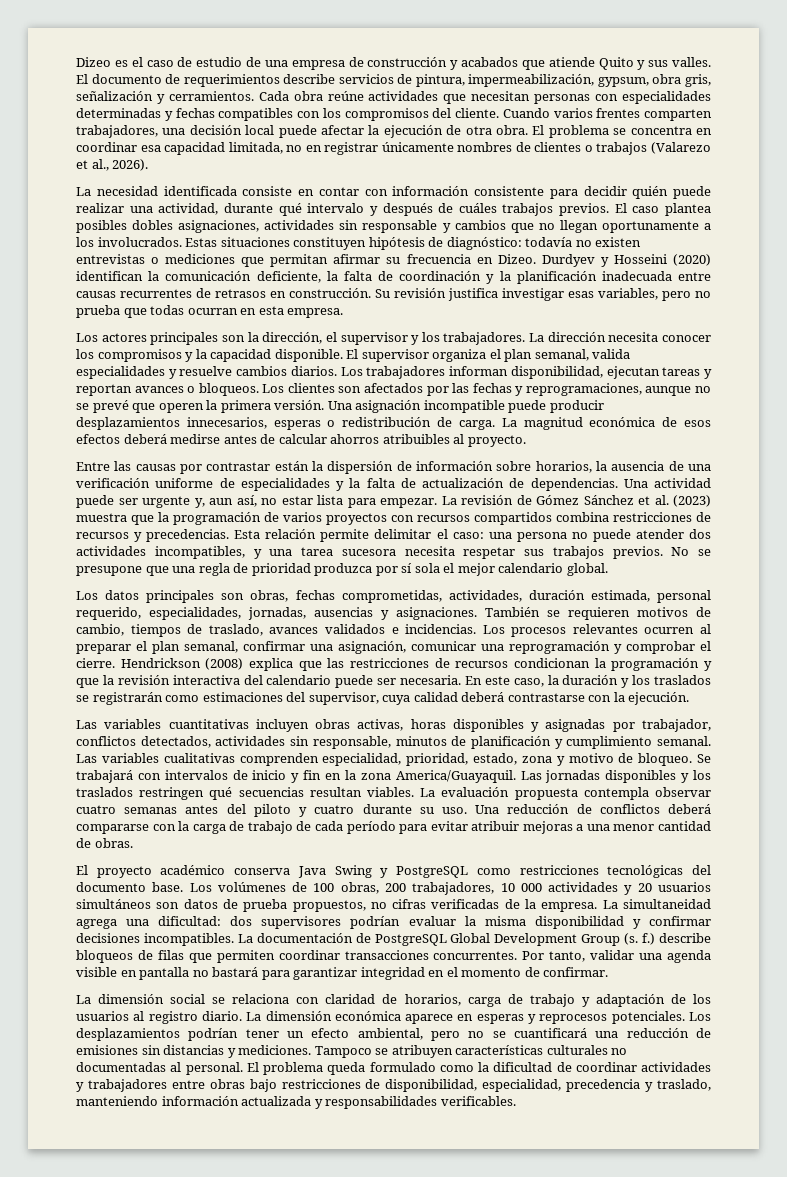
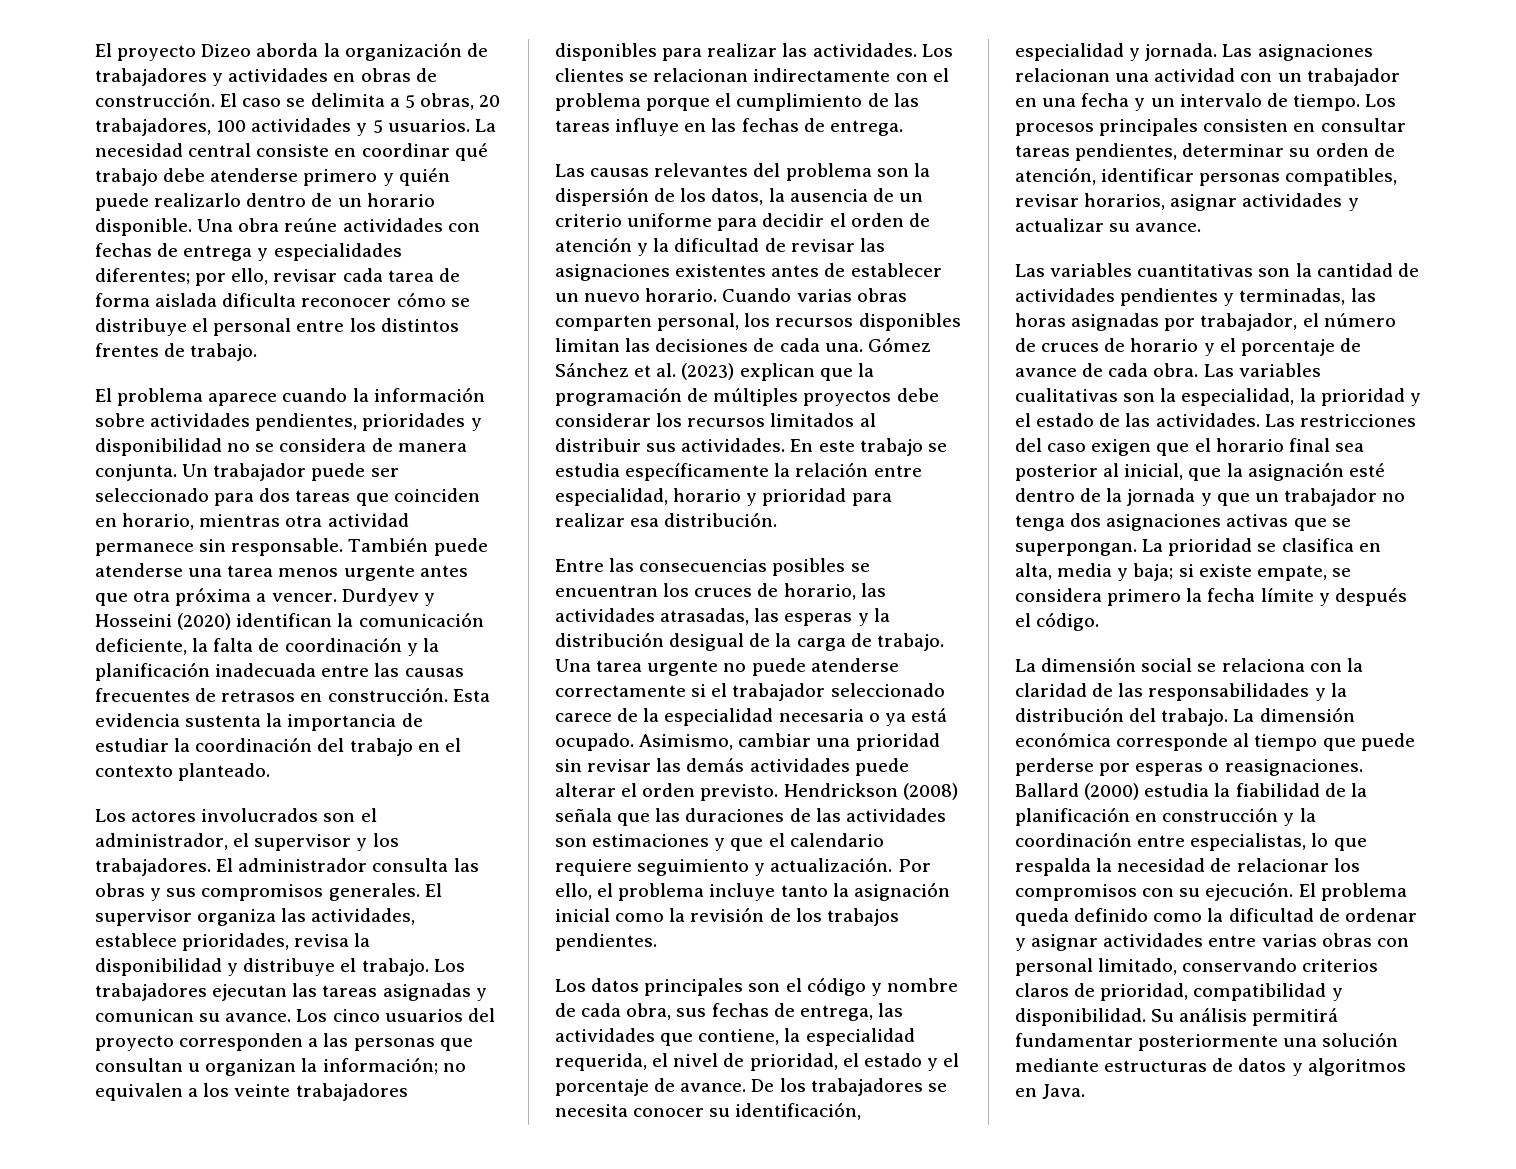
[76,57,712,70] [76,74,711,87] [76,91,711,104] [76,108,712,121] [76,125,712,138] [76,142,712,155] [76,159,149,171] [76,186,711,199] [76,203,711,216] [76,220,711,233] [76,237,642,250] [76,254,536,267] Dizeo es el caso de estudio de una empresa de construcción y acabados que atiende Quito y sus valles. El documento de requerimientos describe servicios de pintura, impermeabilización, gypsum, obra gris, señalización y cerramientos. Cada obra reúne actividades que necesitan personas con especialidades determinadas y fechas compatibles con los compromisos del cliente. Cuando varios frentes comparten trabajadores, una decisión local puede afectar la ejecución de otra obra. El problema se concentra en coordinar esa capacidad limitada, no en registrar únicamente nombres de clientes o trabajos (Valarezo et al., 2026). // La necesidad identificada consiste en contar con información consistente para decidir quién puede realizar una actividad, durante qué intervalo y después de cuáles trabajos previos. El caso plantea posibles dobles asignaciones, actividades sin responsable y cambios que no llegan oportunamente a los involucrados. Estas situaciones constituyen hipótesis de diagnóstico: todavía no existen entrevistas o mediciones que permitan afirmar su frecuencia en Dizeo. -> [95,42,488,61] [95,68,437,86] [95,92,501,110] [95,118,496,136] [95,143,488,161] [95,168,450,186] [95,193,435,211] [95,218,480,236] [95,243,402,261] [95,268,460,286] [95,292,470,307] [95,318,459,336] [95,343,258,361] [95,387,485,406] [95,413,482,431] [95,438,467,456] [95,463,399,481] [95,488,480,506] [95,513,409,530] [95,538,488,556] [95,563,468,581] [95,587,337,606] El proyecto Dizeo aborda la organización de trabajadores y actividades en obras de construcción. El caso se delimita a 5 obras, 20 trabajadores, 100 actividades y 5 usuarios. La necesidad central consiste en coordinar qué trabajo debe atenderse primero y quién puede realizarlo dentro de un horario disponible. Una obra reúne actividades con fechas de entrega y especialidades diferentes; por ello, revisar cada tarea de forma aislada dificulta reconocer cómo se distribuye el personal entre los distintos frentes de trabajo. // El problema aparece cuando la información sobre actividades pendientes, prioridades y disponibilidad no se considera de manera conjunta. Un trabajador puede ser seleccionado para dos tareas que coinciden en horario, mientras otra actividad permanece sin responsable. También puede atenderse una tarea menos urgente antes que otra próxima a vencer.
[76,289,192,298] causas recurrentes -> [374,663,464,677] [95,688,190,702] las causas frecuentes
[375,288,711,301] [76,305,344,318] [76,332,323,345] Su revisión justifica investigar esas variables, pero no prueba que todas ocurran en esta empresa. // Los actores principales son la dirección, -> [452,689,490,702] [95,713,423,731] [95,737,461,756] [95,763,271,781] [95,808,377,822] [95,833,228,850] Esta evidencia sustenta la importancia de estudiar la coordinación del trabajo en el contexto planteado. // Los actores involucrados son el administrador,
[529,332,711,342] [76,349,631,362] [76,366,713,379] [76,383,711,396] [76,400,604,413] [76,417,712,430] [76,434,526,447] [76,461,712,474] [76,478,711,491] [76,495,532,508] La dirección necesita conocer los compromisos y la capacidad disponible. El supervisor organiza el plan semanal, valida especialidades y resuelve cambios diarios. Los trabajadores informan disponibilidad, ejecutan tareas y reportan avances o bloqueos. Los clientes son afectados por las fechas y reprogramaciones, aunque no se prevé que operen la primera versión. Una asignación incompatible puede producir desplazamientos innecesarios, esperas o redistribución de carga. La magnitud económica de esos efectos deberá medirse antes de calcular ahorros atribuibles al proyecto. // Entre las causas por contrastar están la dispersión de información sobre horarios, la ausencia de una verificación uniforme de especialidades y la falta de actualización de dependencias. Una actividad puede ser urgente y, aun así, no estar lista para empezar. La revisión de -> [216,858,479,872] [95,883,442,901] [95,908,416,926] [95,933,371,951] [95,958,465,976] [95,983,487,1001] [95,1008,495,1022] [95,1033,473,1051] [95,1057,466,1076] [95,1083,408,1101] [555,43,953,61] [555,68,949,82] [555,93,919,111] [555,118,903,136] [555,163,930,181] [555,187,923,206] [555,213,930,231] [555,237,885,256] [555,263,942,281] [555,288,907,302] [555,313,961,331] [555,338,863,352] El administrador consulta las obras y sus compromisos generales. El supervisor organiza las actividades, establece prioridades, revisa la disponibilidad y distribuye el trabajo. Los trabajadores ejecutan las tareas asignadas y comunican su avance. Los cinco usuarios del proyecto corresponden a las personas que consultan u organizan la información; no equivalen a los veinte trabajadores disponibles para realizar las actividades. Los clientes se relacionan indirectamente con el problema porque el cumplimiento de las tareas influye en las fechas de entrega. // Las causas relevantes del problema son la dispersión de los datos, la ausencia de un criterio uniforme para decidir el orden de atención y la dificultad de revisar las asignaciones existentes antes de establecer un nuevo horario. Cuando varias obras comparten personal, los recursos disponibles limitan las decisiones de cada una.
[76,513,127,522] muestra -> [739,363,815,381] explican
[283,512,711,525] [76,529,711,542] [76,546,711,559] [76,563,608,576] [76,590,712,603] [76,607,711,620] [76,624,711,637] [76,641,711,654] [76,658,712,671] [76,675,711,688] [76,692,690,705] [76,719,711,732] [76,736,711,749] [76,753,712,766] [76,770,712,783] [76,787,711,800] [76,804,711,817] [76,821,711,834] [76,838,133,848] [76,865,712,878] [76,882,712,895] [76,899,711,912] [76,916,711,929] [76,933,712,946] [76,950,711,963] [76,967,609,980] varios proyectos con recursos compartidos combina restricciones de recursos y precedencias. Esta relación permite delimitar el caso: una persona no puede atender dos actividades incompatibles, y una tarea sucesora necesita respetar sus trabajos previos. No se presupone que una regla de prioridad produzca por sí sola el mejor calendario global. // Los datos principales son obras, fechas comprometidas, actividades, duración estimada, personal requerido, especialidades, jornadas, ausencias y asignaciones. También se requieren motivos de cambio, tiempos de traslado, avances validados e incidencias. Los procesos relevantes ocurren al preparar el plan semanal, confirmar una asignación, comunicar una reprogramación y comprobar el cierre. Hendrickson (2008) explica que las restricciones de recursos condicionan la programación y que la revisión interactiva del calendario puede ser necesaria. En este caso, la duración y los traslados se registrarán como estimaciones del supervisor, cuya calidad deberá contrastarse con la ejecución. // Las variables cuantitativas incluyen obras activas, horas disponibles y asignadas por trabajador, conflictos detectados, actividades sin responsable, minutos de planificación y cumplimiento semanal. Las variables cualitativas comprenden especialidad, prioridad, estado, zona y motivo de bloqueo. Se trabajará con intervalos de inicio y fin en la zona America/Guayaquil. Las jornadas disponibles y los traslados restringen qué secuencias resultan viables. La evaluación propuesta contempla observar cuatro semanas antes del piloto y cuatro durante su uso. Una reducción de conflictos deberá compararse con la carga de trabajo de cada período para evitar atribuir mejoras a una menor cantidad de obras. // El proyecto académico conserva Java Swing y PostgreSQL como restricciones tecnológicas del documento base. Los volúmenes de 100 obras, 200 trabajadores, 10 000 actividades y 20 usuarios simultáneos son datos de prueba propuestos, no cifras verificadas de la empresa. La simultaneidad agrega una dificultad: dos supervisores podrían evaluar la misma disponibilidad y confirmar decisiones incompatibles. La documentación de PostgreSQL Global Development Group (s. f.) describe bloqueos de filas que permiten coordinar transacciones concurrentes. Por tanto, validar una agenda visible en pantalla no bastará para garantizar integridad en el momento de confirmar. -> [713,388,939,406] [555,413,876,427] [555,438,947,456] [555,462,922,481] [555,488,892,506] [555,512,778,527] [555,558,870,576] [555,583,886,600] [555,608,890,626] [555,632,944,651] [555,658,899,676] [555,683,945,701] [555,708,947,726] [555,733,940,751] [555,758,909,776] [555,783,958,801] [555,808,946,826] [555,833,884,851] [555,857,931,876] [555,882,950,901] [555,907,899,926] [555,933,657,951] [555,977,958,996] [555,1003,903,1021] [555,1028,915,1046] [555,1053,960,1071] [555,1078,947,1096] [555,1102,862,1120] [1015,43,1373,61] [1015,68,1400,86] [1015,93,1397,111] [1015,118,1406,136] [1015,143,1395,161] [1015,167,1398,186] [1015,193,1359,211] [1015,218,1202,232] [1015,263,1419,277] [1015,288,1376,306] [1015,313,1396,331] [1015,338,1361,356] [1015,363,1321,377] [1015,388,1421,406] [1015,413,1416,427] [1015,438,1364,456] [1015,462,1385,481] [1015,488,1406,506] [1015,513,1351,531] [1015,538,1381,556] [1015,563,1351,581] [1015,588,1407,606] [1015,612,1100,631] múltiples proyectos debe considerar los recursos limitados al distribuir sus actividades. En este trabajo se estudia específicamente la relación entre especialidad, horario y prioridad para realizar esa distribución. // Entre las consecuencias posibles se encuentran los cruces de horario, las actividades atrasadas, las esperas y la distribución desigual de la carga de trabajo. Una tarea urgente no puede atenderse correctamente si el trabajador seleccionado carece de la especialidad necesaria o ya está ocupado. Asimismo, cambiar una prioridad sin revisar las demás actividades puede alterar el orden previsto. Hendrickson (2008) señala que las duraciones de las actividades son estimaciones y que el calendario requiere seguimiento y actualización. Por ello, el problema incluye tanto la asignación inicial como la revisión de los trabajos pendientes. // Los datos principales son el código y nombre de cada obra, sus fechas de entrega, las actividades que contiene, la especialidad requerida, el nivel de prioridad, el estado y el porcentaje de avance. De los trabajadores se necesita conocer su identificación, especialidad y jornada. Las asignaciones relacionan una actividad con un trabajador en una fecha y un intervalo de tiempo. Los procesos principales consisten en consultar tareas pendientes, determinar su orden de atención, identificar personas compatibles, revisar horarios, asignar actividades y actualizar su avance. // Las variables cuantitativas son la cantidad de actividades pendientes y terminadas, las horas asignadas por trabajador, el número de cruces de horario y el porcentaje de avance de cada obra. Las variables cualitativas son la especialidad, la prioridad y el estado de las actividades. Las restricciones del caso exigen que el horario final sea posterior al inicial, que la asignación esté dentro de la jornada y que un trabajador no tenga dos asignaciones activas que se superpongan. La prioridad se clasifica en alta, media y baja; si existe empate, se considera primero la fecha límite y después el código.
(320, 1000) none -> [1346,658,1363,672] la
[404,994,712,1007] [76,1011,711,1024] [76,1028,711,1041] [76,1045,628,1058] [76,1062,243,1075] horarios, carga de trabajo y adaptación de los usuarios al registro diario. La dimensión económica aparece en esperas y reprocesos potenciales. Los desplazamientos podrían tener un efecto ambiental, pero no se cuantificará una reducción de emisiones sin distancias y mediciones. Tampoco se atribuyen características culturales no documentadas al personal. -> [1118,683,1347,701] [1015,707,1355,726] [1015,732,1415,751] [1015,758,1363,776] [1015,783,1367,800] [1015,807,1316,826] [1015,832,1367,851] [1015,858,1360,876] [1015,882,1294,901] las responsabilidades y la distribución del trabajo. La dimensión económica corresponde al tiempo que puede perderse por esperas o reasignaciones. Ballard (2000) estudia la fiabilidad de la planificación en construcción y la coordinación entre especialistas, lo que respalda la necesidad de relacionar los compromisos con su ejecución.
[369,1062,436,1072] formulado -> [1074,908,1149,922] definido
[575,1062,711,1072] [76,1079,711,1092] [76,1096,516,1109] coordinar actividades y trabajadores entre obras bajo restricciones de disponibilidad, especialidad, precedencia y traslado, manteniendo información actualizada y responsabilidades verificables. -> [1344,908,1417,922] [1015,933,1409,951] [1015,958,1379,976] [1015,983,1343,1001] [1015,1008,1339,1026] [1015,1032,1399,1051] [1015,1058,1406,1076] [1015,1084,1086,1099] ordenar y asignar actividades entre varias obras con personal limitado, conservando criterios claros de prioridad, compatibilidad y disponibilidad. Su análisis permitirá fundamentar posteriormente una solución mediante estructuras de datos y algoritmos en Java.

